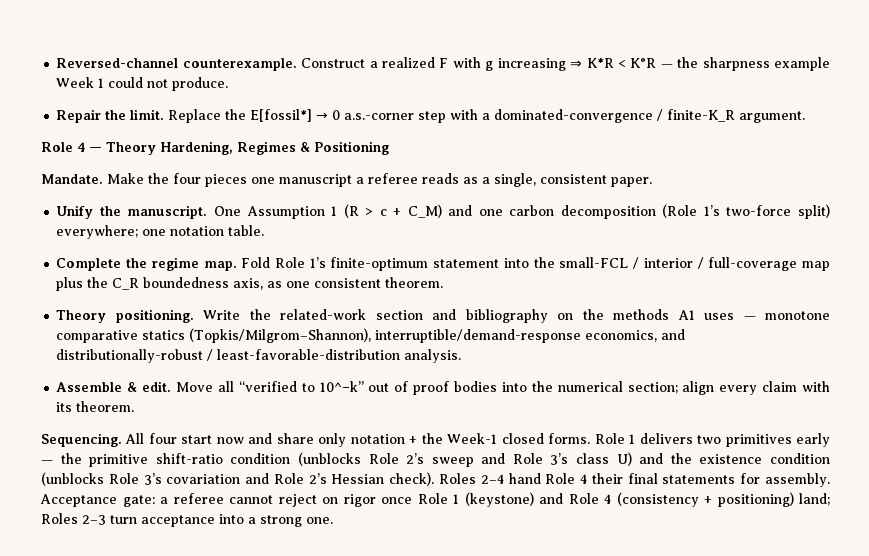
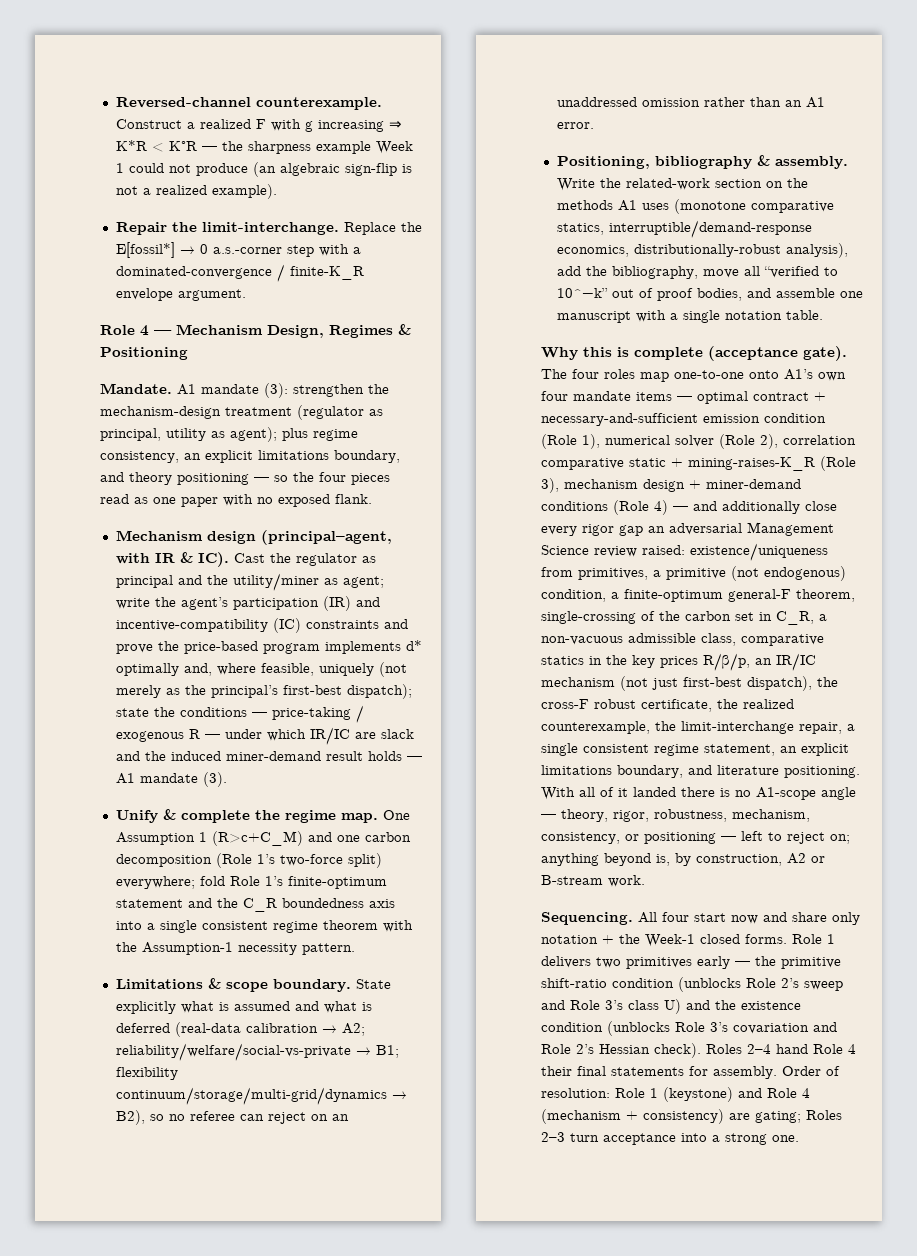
[172,77,229,91] produce. -> [195,162,412,177] [115,184,277,199] produce (an algebraic sign-flip is not a realized example).
[130,109,165,120] limit. -> [201,222,339,235] limit-interchange.
(736, 115) none -> [115,288,173,301] envelope
[106,141,233,155] Theory Hardening, -> [176,324,324,338] Mechanism Design,
[107,173,652,187] [56,204,442,219] Make the four pieces one manuscript a referee reads as a single, consistent paper. // Unify the manuscript. One Assumption 1 (R > c + C_M) -> [177,383,389,398] [100,405,383,420] [100,427,358,442] [100,450,400,463] [100,472,390,485] [100,494,372,507] [115,530,392,545] [115,552,376,567] [115,573,384,591] [115,596,380,611] [115,618,408,633] [115,640,422,654] [115,662,407,677] [115,684,412,699] [115,705,364,723] [115,727,414,745] [115,751,422,761] [115,772,227,787] [115,809,410,823] [115,831,303,846] A1 mandate (3): strengthen the mechanism-design treatment (regulator as principal, utility as agent); plus regime consistency, an explicit limitations boundary, and theory positioning — so the four pieces read as one paper with no exposed flank. // Mechanism design (principal–agent, with IR & IC). Cast the regulator as principal and the utility/miner as agent; write the agent’s participation (IR) and incentive-compatibility (IC) constraints and prove the price-based program implements d* optimally and, where feasible, uniquely (not merely as the principal’s first-best dispatch); state the conditions — price-taking / exogenous R — under which IR/IC are slack and the induced miner-demand result holds — A1 mandate (3). // Unify & complete the regime map. One Assumption 1 (R>c+C_M)
[142,225,265,236] [56,257,831,271] [56,277,444,291] [56,309,194,323] one notation table. // Complete the regime map. Fold Role 1’s finite-optimum statement into the small-FCL / interior / full-coverage map plus the C_R boundedness axis, as one consistent theorem. // Theory positioning. -> [199,876,387,889] [115,898,395,912] [115,920,413,933] [115,942,355,955] [115,978,391,992] [115,1001,372,1014] [115,1022,365,1037] [115,1043,399,1061] [115,1067,178,1080] [115,1087,407,1105] [115,1110,349,1125] [556,97,825,108] [556,122,594,129] [556,155,848,169] fold Role 1’s finite-optimum statement and the C_R boundedness axis into a single consistent regime theorem with the Assumption-1 necessity pattern. // Limitations & scope boundary. State explicitly what is assumed and what is deferred (real-data calibration → A2; reliability/welfare/social-vs-private → B1; flexibility continuum/storage/multi-grid/dynamics → B2), so no referee can reject on an unaddressed omission rather than an A1 error. // Positioning, bibliography & assembly.
[432,309,548,323] and bibliography -> (762, 183) none
[743,311,830,320] [56,328,686,343] [56,349,462,363] [56,381,214,392] — monotone comparative statics (Topkis/Milgrom–Shannon), interruptible/demand-response economics, and distributionally-robust / least-favorable-distribution analysis. // Assemble & edit. Move -> [673,199,834,214] [556,220,812,238] [556,243,848,258] [556,266,739,279] (monotone comparative statics, interruptible/demand-response economics, distributionally-robust analysis), add the bibliography, move
[454,381,831,395] [56,401,135,412] bodies into the numerical section; align every claim with its theorem. -> [696,288,863,301] [556,310,823,323] [541,346,847,361] [541,369,846,382] [541,391,826,404] [541,413,826,426] [541,434,856,449] [541,456,856,471] [541,478,801,493] [541,500,837,515] [541,522,834,536] [541,543,828,561] [541,566,846,581] [541,589,855,602] [541,611,827,625] [541,633,824,646] [541,653,816,671] [541,676,838,691] [541,699,794,712] [541,721,855,734] [541,743,849,756] [541,765,860,778] [541,787,856,800] [541,809,810,822] [541,831,850,844] [541,853,825,866] [541,875,645,887] bodies, and assemble one manuscript with a single notation table. // Why this is complete (acceptance gate). The four roles map one-to-one onto A1’s own four mandate items — optimal contract + necessary-and-sufficient emission condition (Role 1), numerical solver (Role 2), correlation comparative static + mining-raises-K_R (Role 3), mechanism design + miner-demand conditions (Role 4) — and additionally close every rigor gap an adversarial Management Science review raised: existence/uniqueness from primitives, a primitive (not endogenous) condition, a finite-optimum general-F theorem, single-crossing of the carbon set in C_R, a non-vacuous admissible class, comparative statics in the key prices R/β/p, an IR/IC mechanism (not just first-best dispatch), the cross-F robust certificate, the realized counterexample, the limit-interchange repair, a single consistent regime statement, an explicit limitations boundary, and literature positioning. With all of it landed there is no A1-scope angle — theory, rigor, robustness, mechanism, consistency, or positioning — left to reject on; anything beyond is, by construction, A2 or B-stream work.
[40,493,412,507] Acceptance gate: a referee cannot reject on rigor once -> [782,1066,840,1076] [541,1088,610,1098] Order of resolution:
[616,492,830,507] (consistency + positioning) land; -> [541,1109,801,1124] (mechanism + consistency) are gating;

